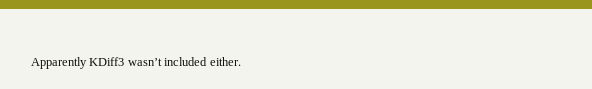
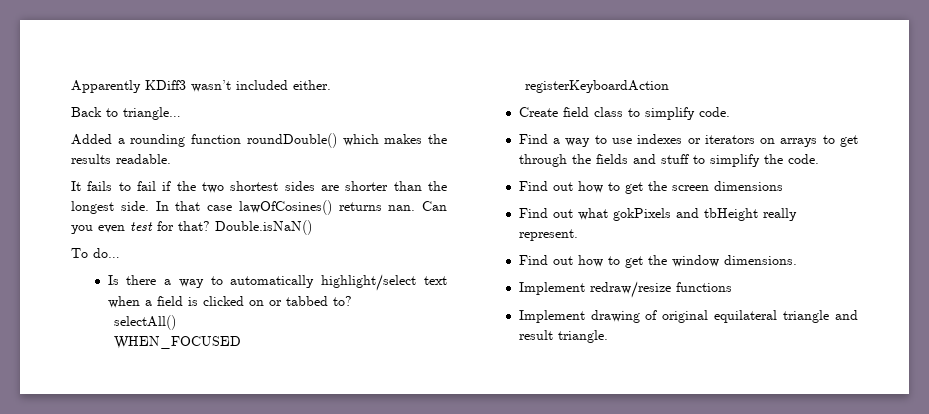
(241, 61) none -> [71,107,181,120] [71,133,448,148] [71,154,171,164] [71,181,447,193] [71,200,447,215] [71,220,312,235] [71,248,120,258] [107,274,448,291] [107,296,352,308] [113,315,176,330] [113,336,241,349] [524,80,669,93] [518,107,730,120] [518,134,858,147] [518,154,819,167] [518,181,783,194] [518,208,797,221] [518,229,578,241] [518,255,797,268] [518,281,732,298] [518,310,858,323] [518,330,608,343] // Back to triangle… // Added a rounding function roundDouble() which makes the results readable. // It fails to fail if the two shortest sides are shorter than the longest side. In that case lawOfCosines() returns nan. Can you even test for that? Double.isNaN() // To do… // Is there a way to automatically highlight/select text when a field is clicked on or tabbed to? // selectAll() // WHEN_FOCUSED // registerKeyboardAction // Create field class to simplify code. // Find a way to use indexes or iterators on arrays to get through the fields and stuff to simplify the code. // Find out how to get the screen dimensions // Find out what gokPixels and tbHeight really represent. // Find out how to get the window dimensions. // Implement redraw/resize functions // Implement drawing of original equilateral triangle and result triangle.

